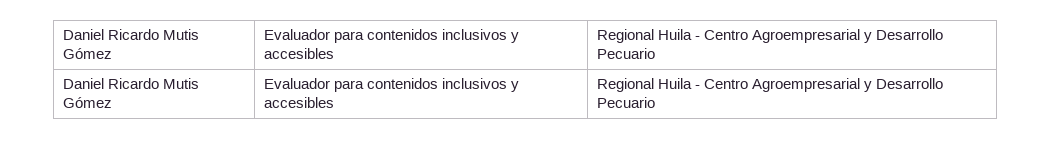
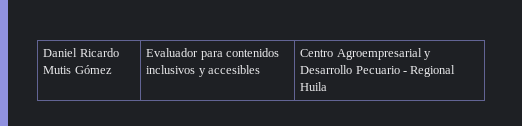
[596,29,944,43] [596,48,655,59] [62,78,199,89] [62,97,112,108] [263,78,520,92] [263,97,334,108] [596,78,944,92] [596,97,655,108] Regional Huila - Centro Agroempresarial y Desarrollo Pecuario // Daniel Ricardo Mutis Gómez | Evaluador para contenidos inclusivos y accesibles | Regional Huila - Centro Agroempresarial y Desarrollo Pecuario -> [300,48,431,60] [300,65,456,77] [300,82,328,91] Centro Agroempresarial y Desarrollo Pecuario - Regional Huila

